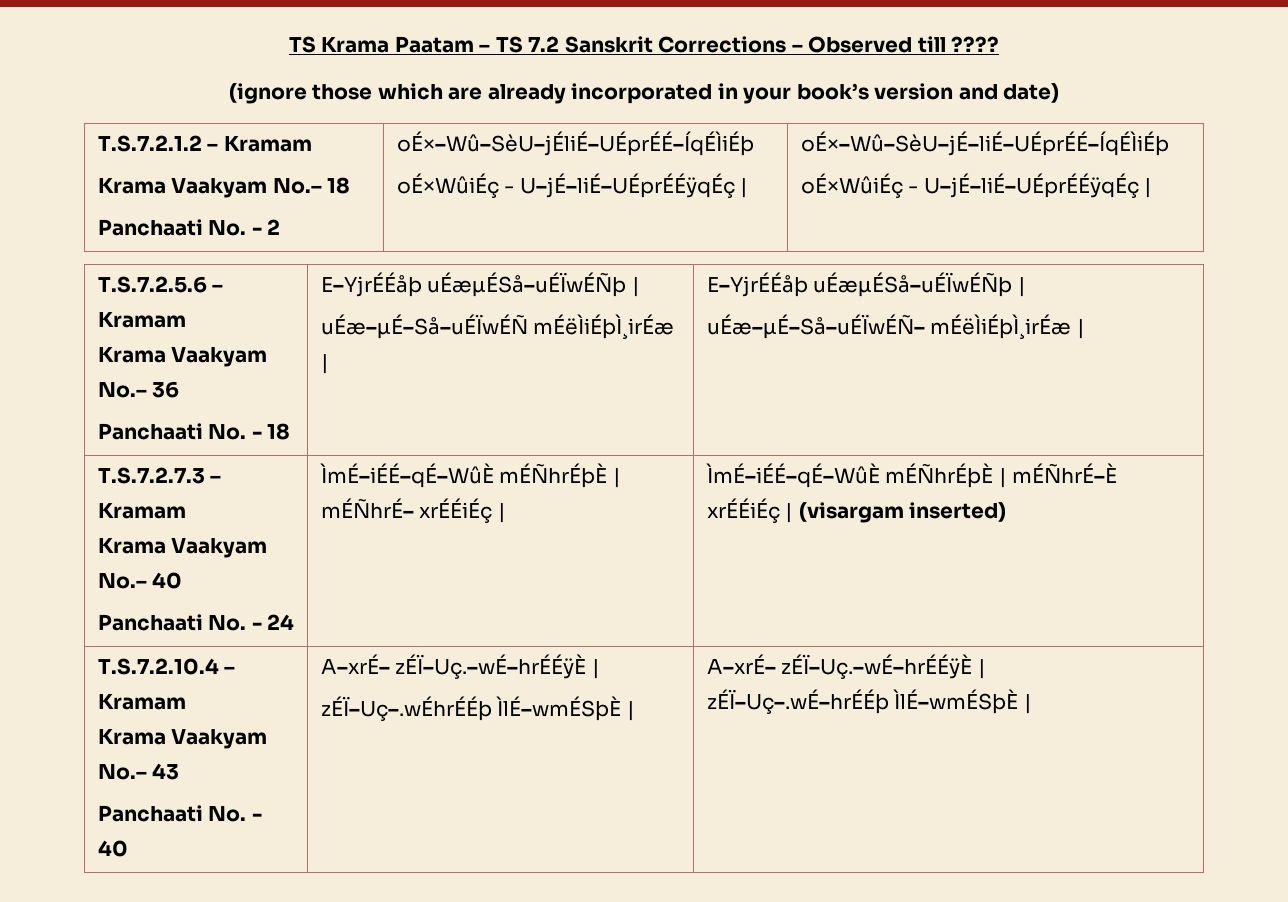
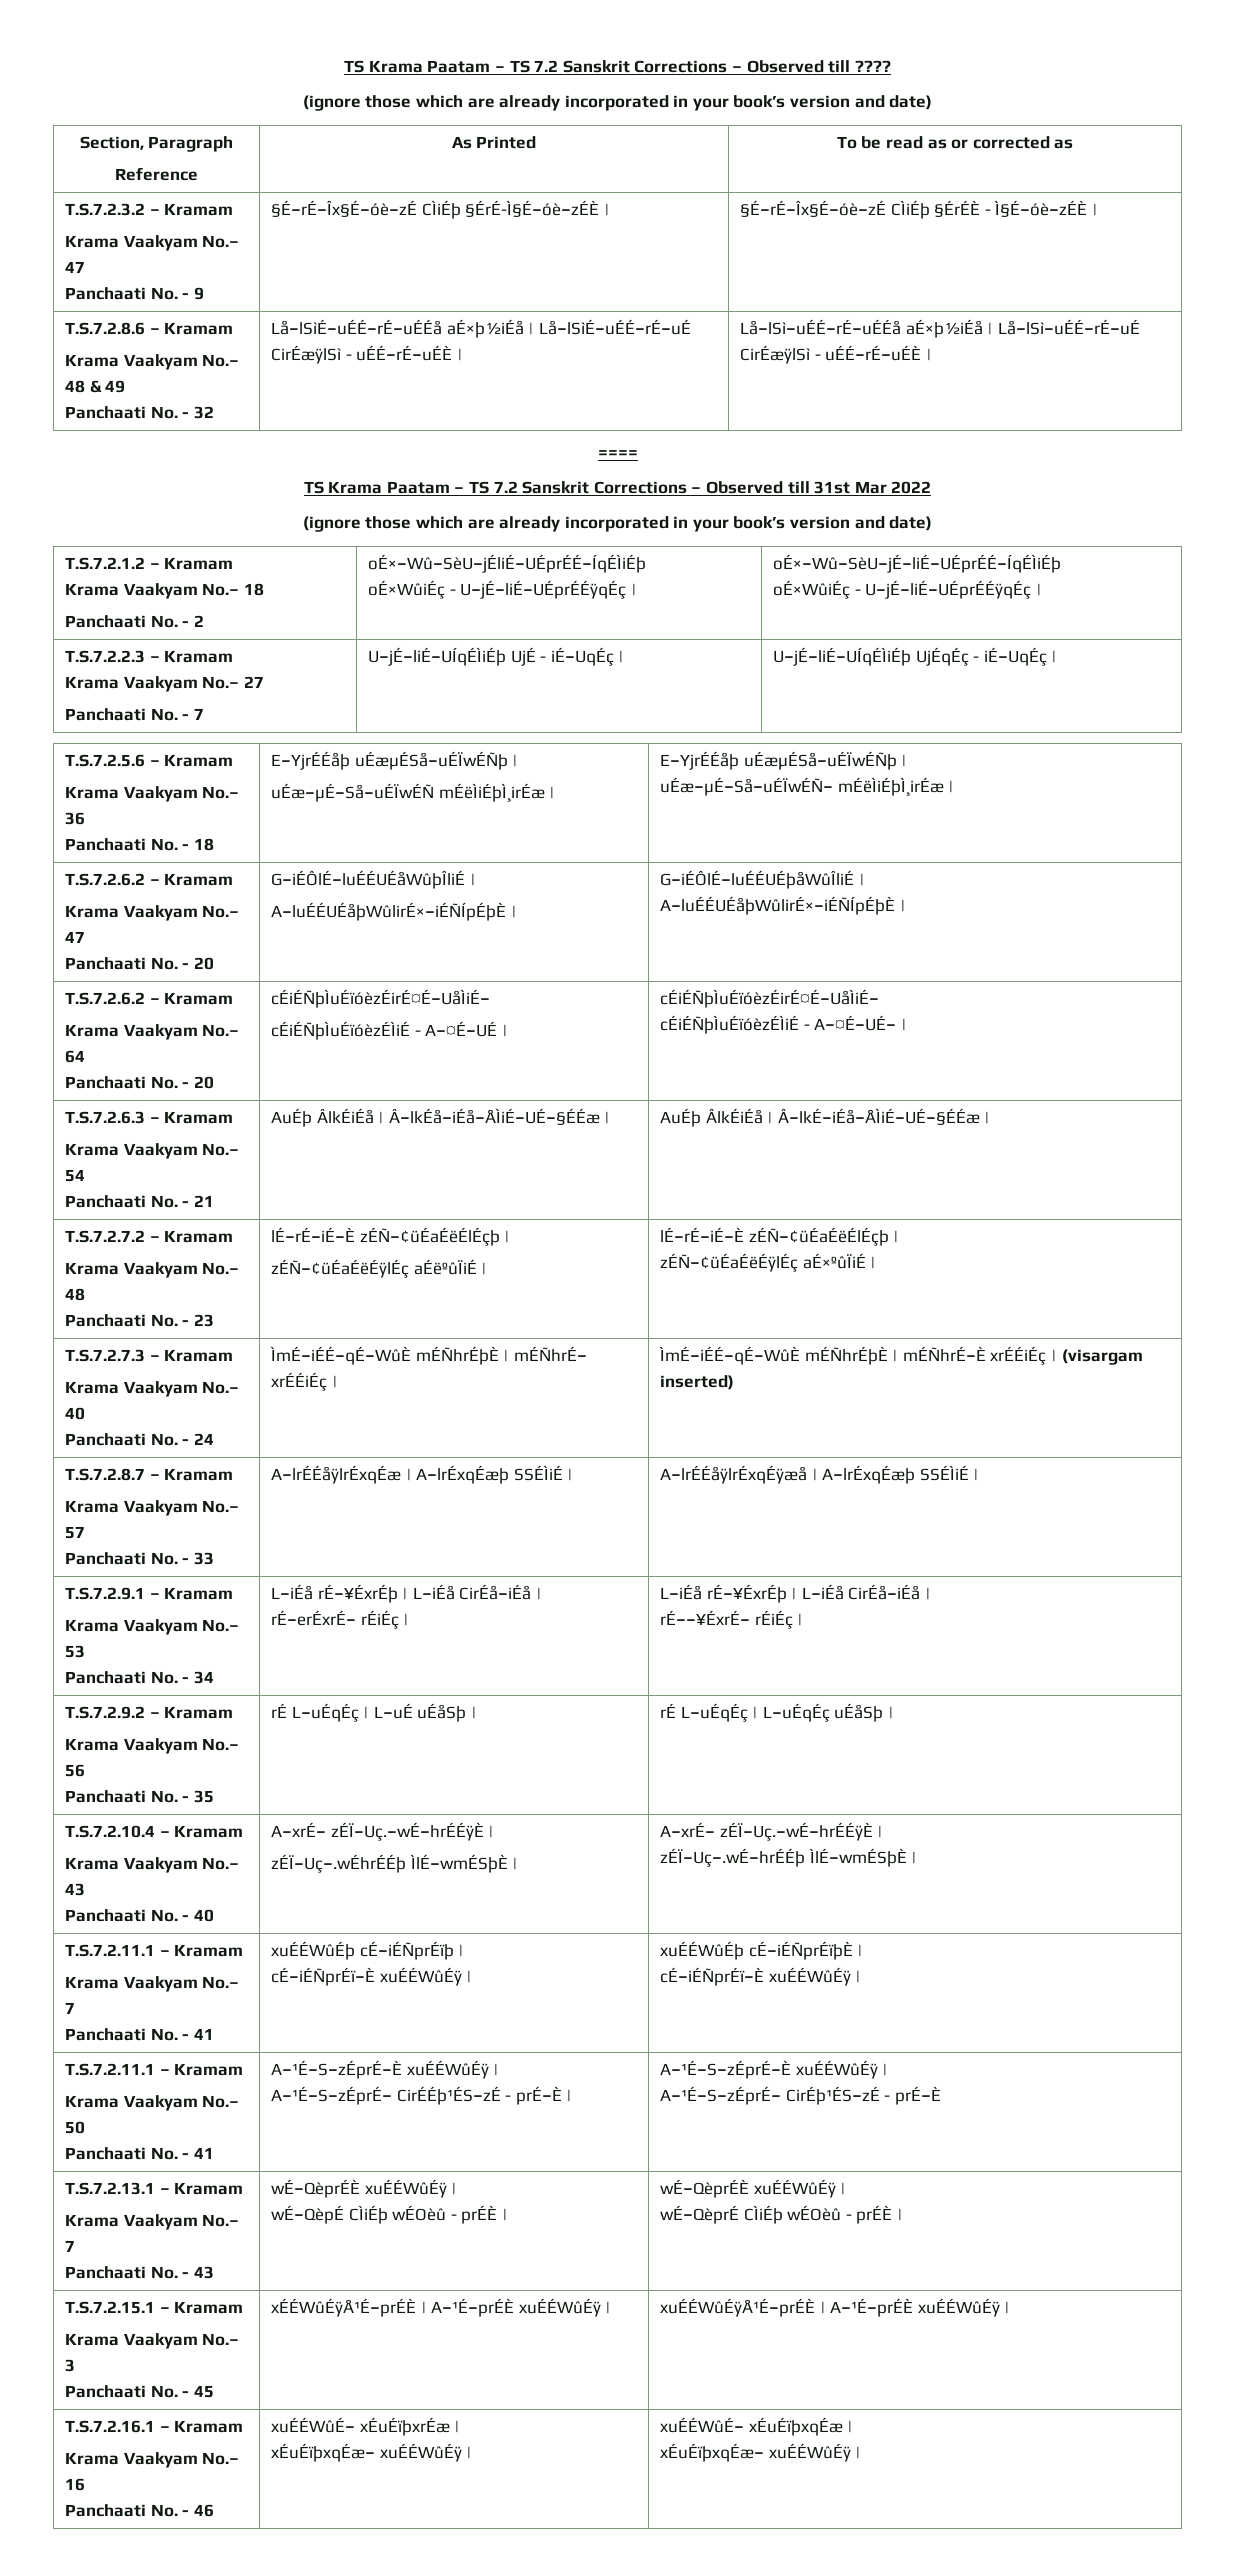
(1060, 93) none -> [79,136,234,152] [115,167,198,181] [451,136,537,149] [836,136,1074,149] [65,203,234,216] [65,235,240,251] [65,261,86,273] [65,287,204,300] [271,200,610,219] [740,200,1099,219] [65,322,234,335] [65,354,240,370] [65,380,126,393] [65,406,214,419] [271,319,691,338] [271,345,463,364] [740,319,1140,338] [740,345,932,364] [597,450,638,458] [303,481,932,494] [302,516,933,532] // Section, Paragraph // Reference | As Printed | To be read as or corrected as // T.S.7.2.3.2 – Kramam // Krama Vaakyam No.– 47 // Panchaati No. - 9 | §É–rÉ–Îx§É–óè–zÉ CÌiÉþ §ÉrÉ-Ì§É–óè–zÉÈ | | §É–rÉ–Îx§É–óè–zÉ CÌiÉþ §ÉrÉÈ - Ì§É–óè–zÉÈ | // T.S.7.2.8.6 – Kramam // Krama Vaakyam No.– 48 & 49 // Panchaati No. - 32 | Lå–lSìÉ–uÉÉ–rÉ–uÉÉå aÉ×þ½iÉå | Lå–lSìÉ–uÉÉ–rÉ–uÉ CirÉæÿlSì - uÉÉ–rÉ–uÉÈ | | Lå–lSì–uÉÉ–rÉ–uÉÉå aÉ×þ½iÉå | Lå–lSì–uÉÉ–rÉ–uÉ CirÉæÿlSì - uÉÉ–rÉ–uÉÈ | // ==== // TS Krama Paatam – TS 7.2 Sanskrit Corrections – Observed till 31st Mar 2022 // (ignore those which are already incorporated in your book’s version and date)
(1153, 188) none -> [65,650,234,663] [65,676,264,692] [65,708,204,721] [368,647,625,666] [773,647,1058,666] // T.S.7.2.2.3 – Kramam // Krama Vaakyam No.– 27 // Panchaati No. - 7 | U–jÉ–liÉ–UÍqÉÌiÉþ UjÉ - iÉ–UqÉç | | U–jÉ–liÉ–UÍqÉÌiÉþ UjÉqÉç - iÉ–UqÉç |
(1085, 329) none -> [65,873,234,886] [65,905,240,921] [65,931,86,943] [65,957,214,970] [271,870,476,889] [271,902,517,921] [660,870,865,889] [660,896,906,915] [65,992,234,1005] [65,1024,240,1040] [65,1050,86,1063] [65,1076,214,1089] [271,989,491,1008] [271,1021,508,1040] [660,989,880,1008] [660,1015,907,1034] [65,1111,234,1124] [65,1143,240,1159] [65,1169,86,1182] [65,1195,214,1208] [271,1108,611,1127] [660,1108,991,1127] [65,1230,234,1243] [65,1262,240,1278] [65,1288,86,1301] [65,1314,214,1327] [271,1227,511,1246] [271,1259,488,1278] [660,1227,900,1246] [660,1253,877,1272] // T.S.7.2.6.2 – Kramam // Krama Vaakyam No.– 47 // Panchaati No. - 20 | G–iÉÔlÉ–luÉÉUÉåWûþÎliÉ | // A–luÉÉUÉåþWûlirÉ×–iÉÑÍpÉþÈ | | G–iÉÔlÉ–luÉÉUÉþåWûÎliÉ | // A–luÉÉUÉåþWûlirÉ×–iÉÑÍpÉþÈ | // T.S.7.2.6.2 – Kramam // Krama Vaakyam No.– 64 // Panchaati No. - 20 | cÉiÉÑþÌuÉïóèzÉirÉ¤É–UåÌiÉ– // cÉiÉÑþÌuÉïóèzÉÌiÉ - A–¤É–UÉ | | cÉiÉÑþÌuÉïóèzÉirÉ¤É–UåÌiÉ– // cÉiÉÑþÌuÉïóèzÉÌiÉ - A–¤É–UÉ– | // T.S.7.2.6.3 – Kramam // Krama Vaakyam No.– 54 // Panchaati No. - 21 | AuÉþ ÂlkÉiÉå | Â–lkÉå–iÉå–ÅÌiÉ–UÉ–§ÉÉæ | | AuÉþ ÂlkÉiÉå | Â–lkÉ–iÉå–ÅÌiÉ–UÉ–§ÉÉæ | // T.S.7.2.7.2 – Kramam // Krama Vaakyam No.– 48 // Panchaati No. - 23 | lÉ–rÉ–iÉ–È zÉÑ–¢üÉaÉëÉlÉçþ | // zÉÑ–¢üÉaÉëÉÿlÉç aÉëºûÏiÉ | | lÉ–rÉ–iÉ–È zÉÑ–¢üÉaÉëÉlÉçþ | // zÉÑ–¢üÉaÉëÉÿlÉç aÉ×ºûÏiÉ |
(1007, 512) none -> [65,1468,234,1481] [65,1500,240,1516] [65,1526,86,1539] [65,1552,214,1565] [271,1465,574,1484] [660,1465,980,1484] [65,1587,234,1600] [65,1619,240,1635] [65,1645,86,1658] [65,1671,214,1684] [271,1584,543,1603] [271,1610,410,1629] [660,1584,932,1603] [660,1610,804,1629] [65,1706,234,1719] [65,1738,240,1754] [65,1764,86,1777] [65,1790,214,1803] [271,1703,478,1722] [660,1703,895,1722] // T.S.7.2.8.7 – Kramam // Krama Vaakyam No.– 57 // Panchaati No. - 33 | A–lrÉÉåÿlrÉxqÉæ | A–lrÉxqÉæþ SSÉÌiÉ | | A–lrÉÉåÿlrÉxqÉÿæå | A–lrÉxqÉæþ SSÉÌiÉ | // T.S.7.2.9.1 – Kramam // Krama Vaakyam No.– 53 // Panchaati No. - 34 | L–iÉå rÉ–¥ÉxrÉþ | L–iÉå CirÉå–iÉå | // rÉ–erÉxrÉ– rÉiÉç | | L–iÉå rÉ–¥ÉxrÉþ | L–iÉå CirÉå–iÉå | // rÉ––¥ÉxrÉ– rÉiÉç | // T.S.7.2.9.2 – Kramam // Krama Vaakyam No.– 56 // Panchaati No. - 35 | rÉ L–uÉqÉç | L–uÉ uÉåSþ | | rÉ L–uÉqÉç | L–uÉqÉç uÉåSþ |
(1032, 704) none -> [65,1944,244,1957] [65,1976,240,1992] [65,2002,76,2014] [65,2028,214,2041] [271,1941,465,1960] [271,1967,473,1986] [660,1941,864,1960] [660,1967,862,1986] [65,2063,244,2076] [65,2095,240,2111] [65,2121,86,2134] [65,2147,214,2160] [271,2060,500,2079] [271,2086,573,2105] [660,2060,889,2079] [660,2086,941,2105] [65,2182,244,2195] [65,2214,240,2230] [65,2240,76,2252] [65,2266,214,2279] [271,2179,458,2198] [271,2205,509,2224] [660,2179,847,2198] [660,2205,904,2224] [65,2301,244,2314] [65,2333,240,2349] [65,2359,76,2372] [65,2385,214,2398] [271,2298,612,2317] [660,2298,1011,2317] [65,2420,244,2433] [65,2452,240,2468] [65,2478,86,2491] [65,2504,214,2517] [271,2417,461,2436] [271,2443,473,2462] [660,2417,854,2436] [660,2443,862,2462] // T.S.7.2.11.1 – Kramam // Krama Vaakyam No.– 7 // Panchaati No. - 41 | xuÉÉWûÉþ cÉ–iÉÑprÉïþ | // cÉ–iÉÑprÉï–È xuÉÉWûÉÿ | | xuÉÉWûÉþ cÉ–iÉÑprÉïþÈ | // cÉ–iÉÑprÉï–È xuÉÉWûÉÿ | // T.S.7.2.11.1 – Kramam // Krama Vaakyam No.– 50 // Panchaati No. - 41 | A–¹É–S–zÉprÉ–È xuÉÉWûÉÿ | // A–¹É–S–zÉprÉ– CirÉÉþ¹ÉS–zÉ - prÉ–È | | A–¹É–S–zÉprÉ–È xuÉÉWûÉÿ | // A–¹É–S–zÉprÉ– CirÉþ¹ÉS–zÉ - prÉ–È // T.S.7.2.13.1 – Kramam // Krama Vaakyam No.– 7 // Panchaati No. - 43 | wÉ–QèprÉÈ xuÉÉWûÉÿ | // wÉ–QèpÉ CÌiÉþ wÉOèû - prÉÈ | | wÉ–QèprÉÈ xuÉÉWûÉÿ | // wÉ–QèprÉ CÌiÉþ wÉOèû - prÉÈ | // T.S.7.2.15.1 – Kramam // Krama Vaakyam No.– 3 // Panchaati No. - 45 | xÉÉWûÉÿÅ¹É–prÉÈ | A–¹É–prÉÈ xuÉÉWûÉÿ | | xuÉÉWûÉÿÅ¹É–prÉÈ | A–¹É–prÉÈ xuÉÉWûÉÿ | // T.S.7.2.16.1 – Kramam // Krama Vaakyam No.– 16 // Panchaati No. - 46 | xuÉÉWûÉ– xÉuÉïþxrÉæ | // xÉuÉïþxqÉæ– xuÉÉWûÉÿ | | xuÉÉWûÉ– xÉuÉïþxqÉæ | // xÉuÉïþxqÉæ– xuÉÉWûÉÿ |

